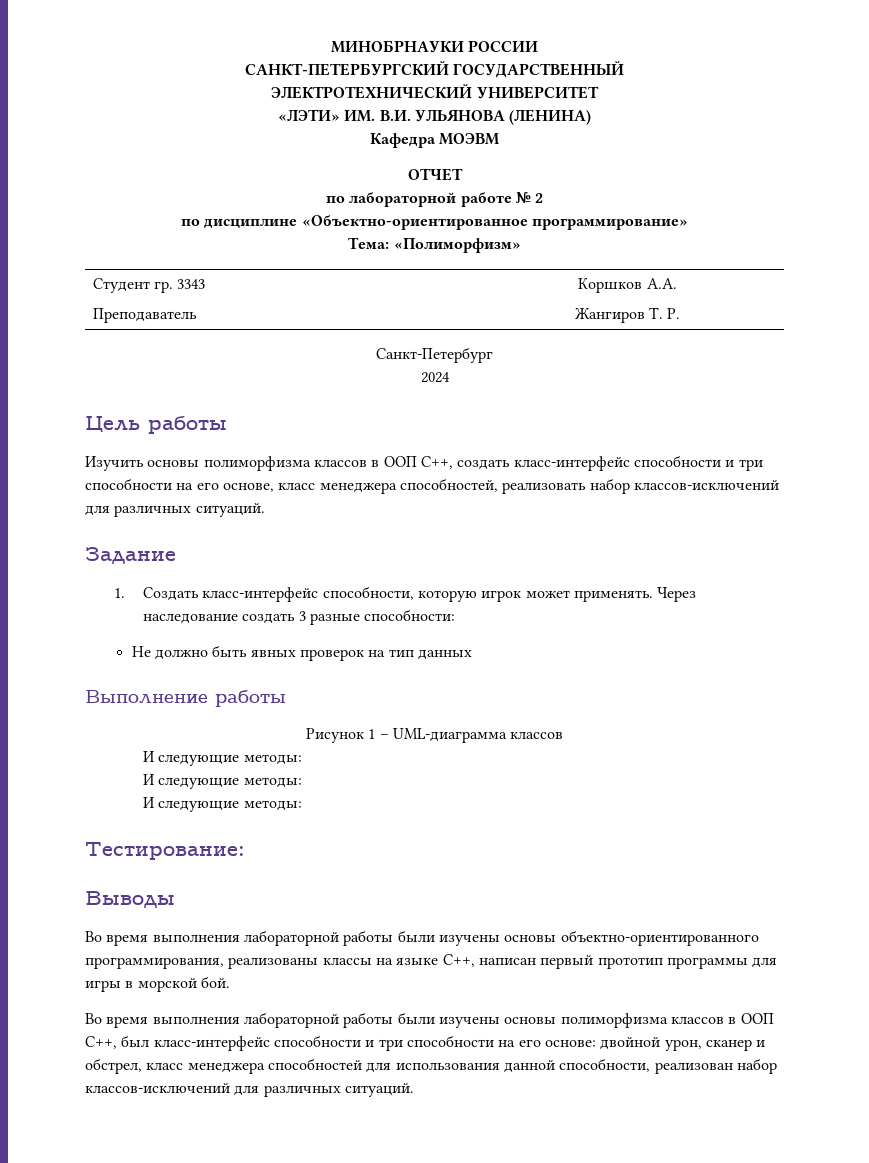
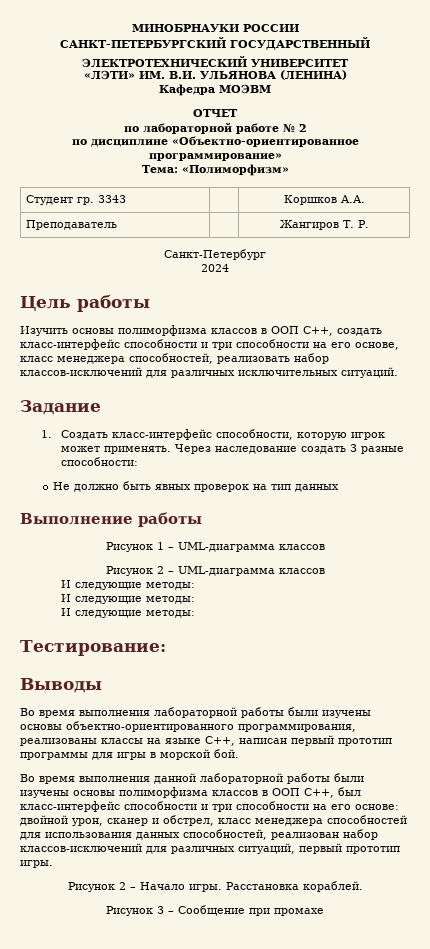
(192, 511) none -> [238,370,338,376] исключительных
(564, 735) none -> [105,566,325,576] // Рисунок 2 – UML-диаграмма классов
(240, 1020) none -> [154,773,196,784] данной
[503,1058,651,1073] данной способности, -> [136,829,267,840] данных способностей,
[344,1083,414,1097] ситуаций. -> [238,843,400,854] [20,860,53,868] [67,881,363,892] [106,905,324,916] ситуаций, первый прототип игры. // Рисунок 2 – Начало игры. Расстановка кораблей. // Рисунок 3 – Сообщение при промахе

